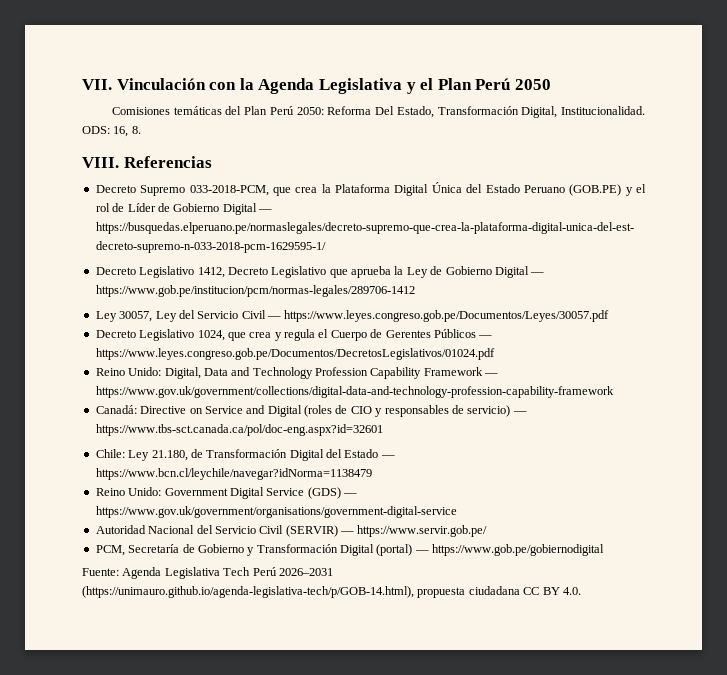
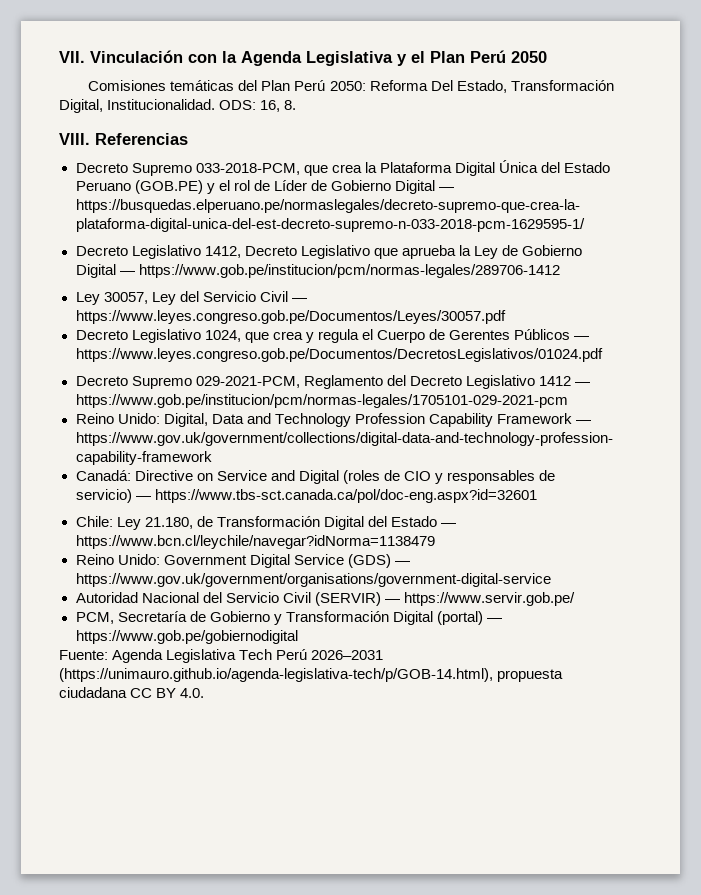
(495, 354) none -> [75,375,590,389] [75,394,568,408] // Decreto Supremo 029-2021-PCM, Reglamento del Decreto Legislativo 1412 — https://www.gob.pe/institucion/pcm/normas-legales/1705101-029-2021-pcm

